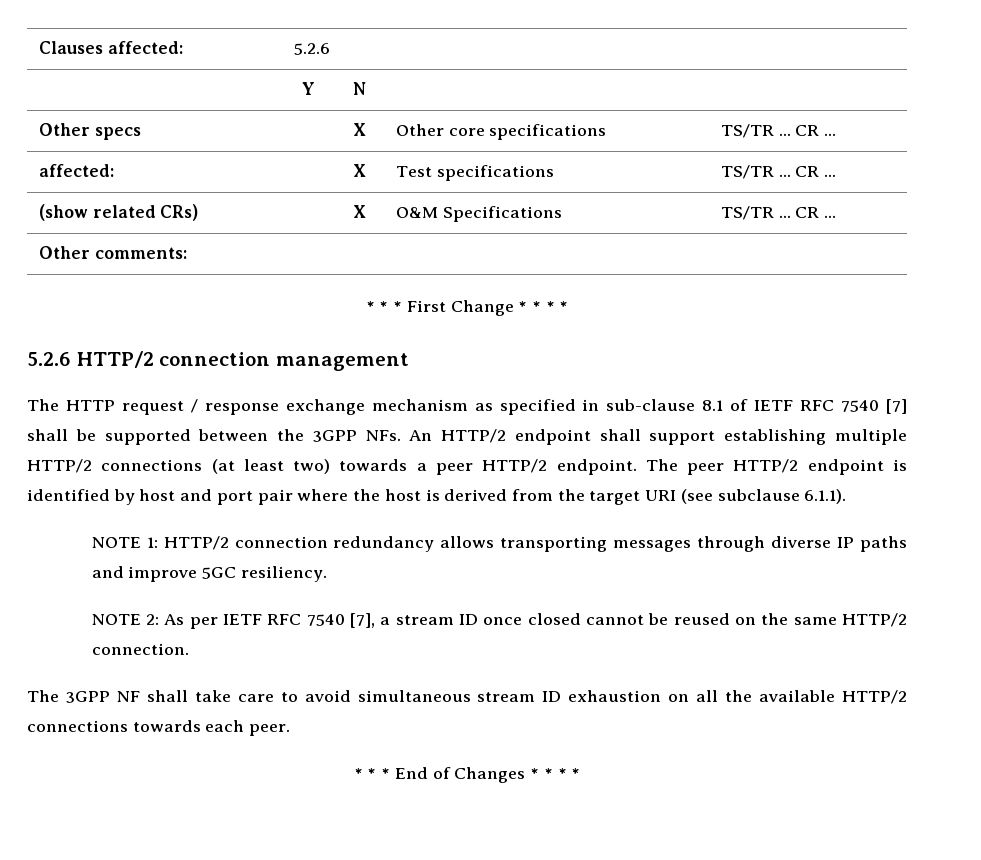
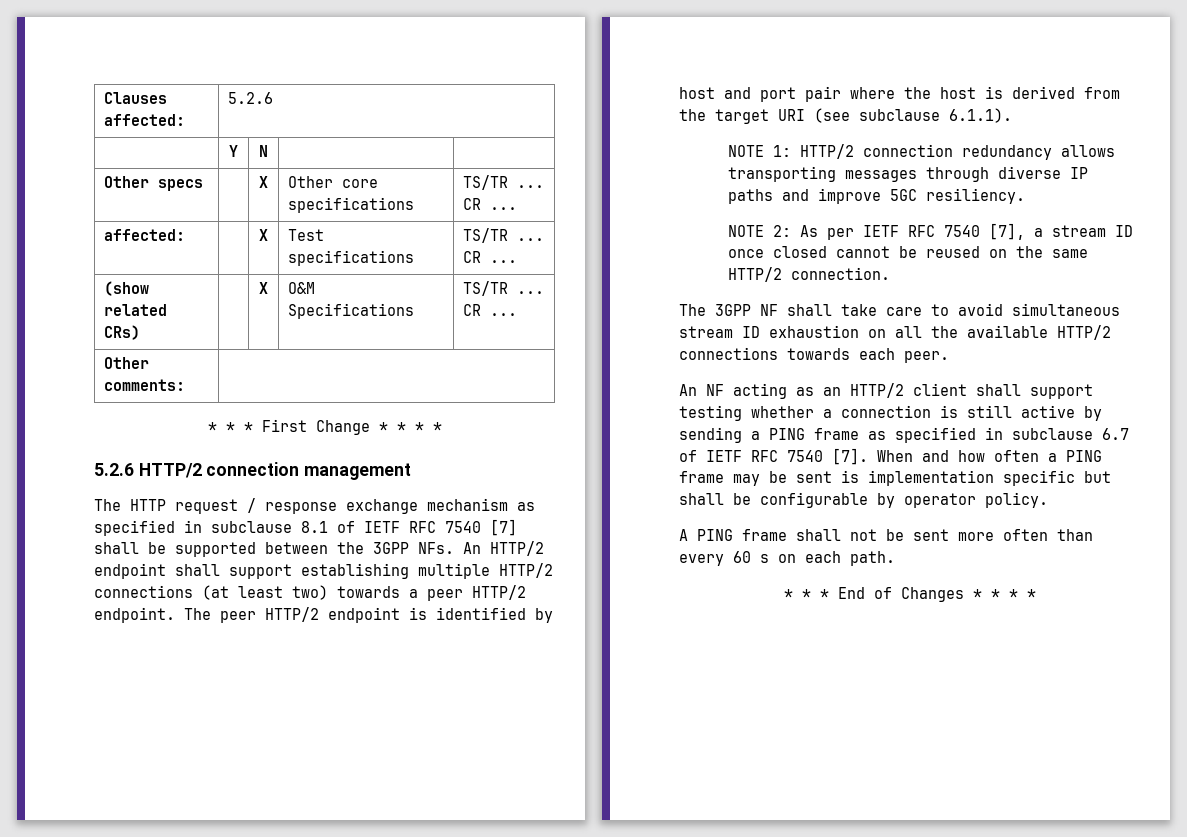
[606,399,696,411] sub-clause -> [211,521,292,533] subclause
(291, 730) none -> [679,383,1093,399] [679,405,1102,421] [679,427,1129,443] [679,448,1102,465] [679,470,1111,486] [679,492,1048,508] [679,529,1093,541] [679,551,895,566] // An NF acting as an HTTP/2 client shall support testing whether a connection is still active by sending a PING frame as specified in subclause 6.7 of IETF RFC 7540 [7]. When and how often a PING frame may be sent is implementation specific but shall be configurable by operator policy. // A PING frame shall not be sent more often than every 60 s on each path.

